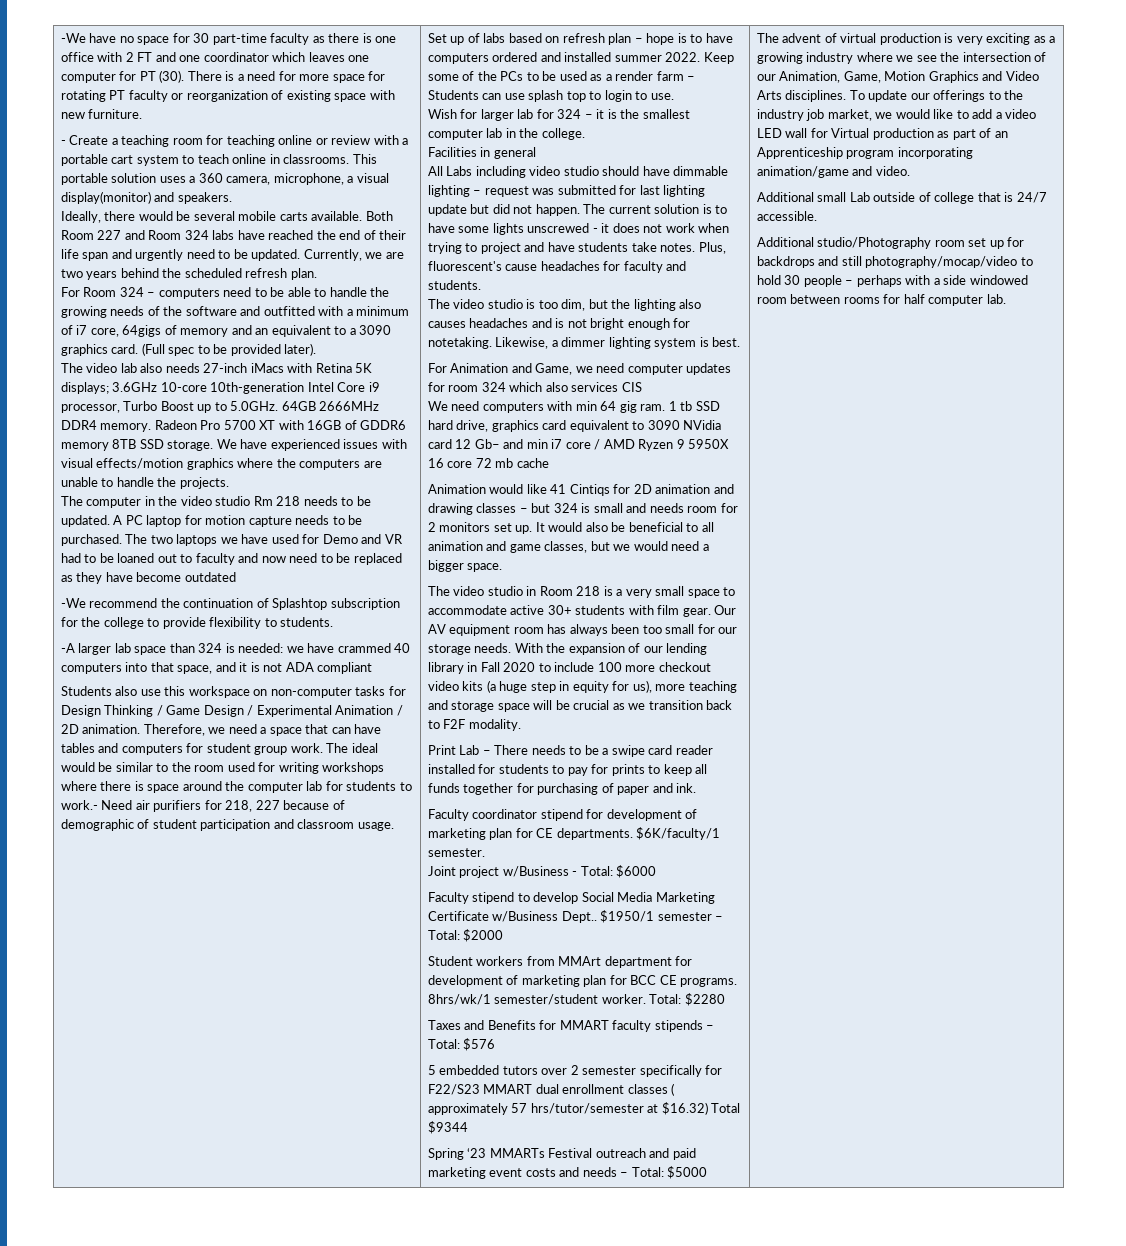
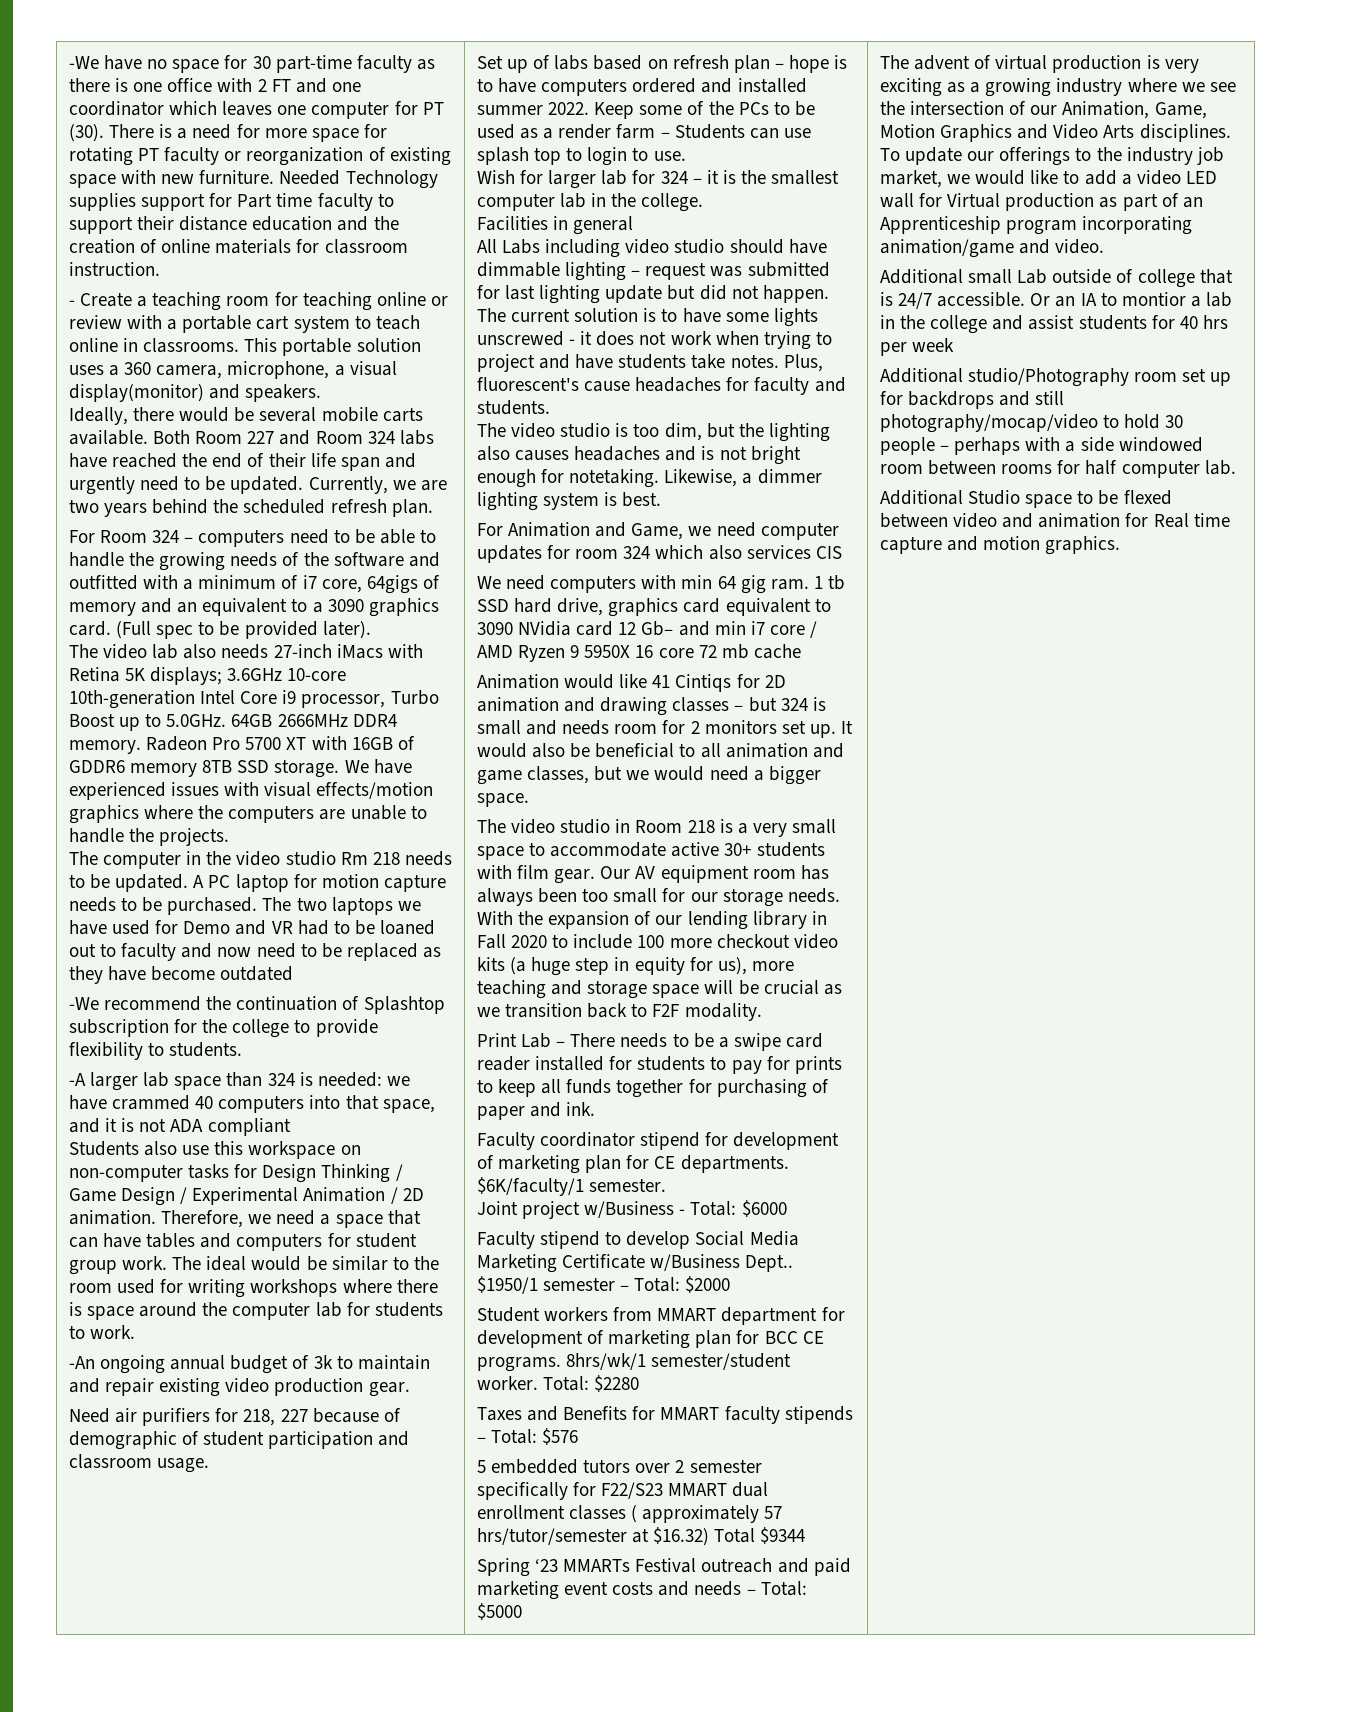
(143, 114) none -> [279,170,438,189] [68,193,394,211] [68,216,399,234] [68,239,408,254] [68,262,160,276] Needed Technology supplies support for Part time faculty to support their distance education and the creation of online materials for classroom instruction.
[60,800,98,810] work.- -> [90,1325,136,1339] [68,1355,430,1374] [68,1378,410,1397] work. // -An ongoing annual budget of 3k to maintain and repair existing video production gear. //
[558,956,602,966] MMArt -> [657,1308,717,1321] MMART
(817, 216) none -> [1030,292,1233,307] [879,315,1228,334] [879,338,955,356] Or an IA to montior a lab in the college and assist students for 40 hrs per week
(1006, 299) none -> [879,490,1172,508] [879,513,1230,528] [879,536,1121,555] // Additional Studio space to be flexed between video and animation for Real time capture and motion graphics.

